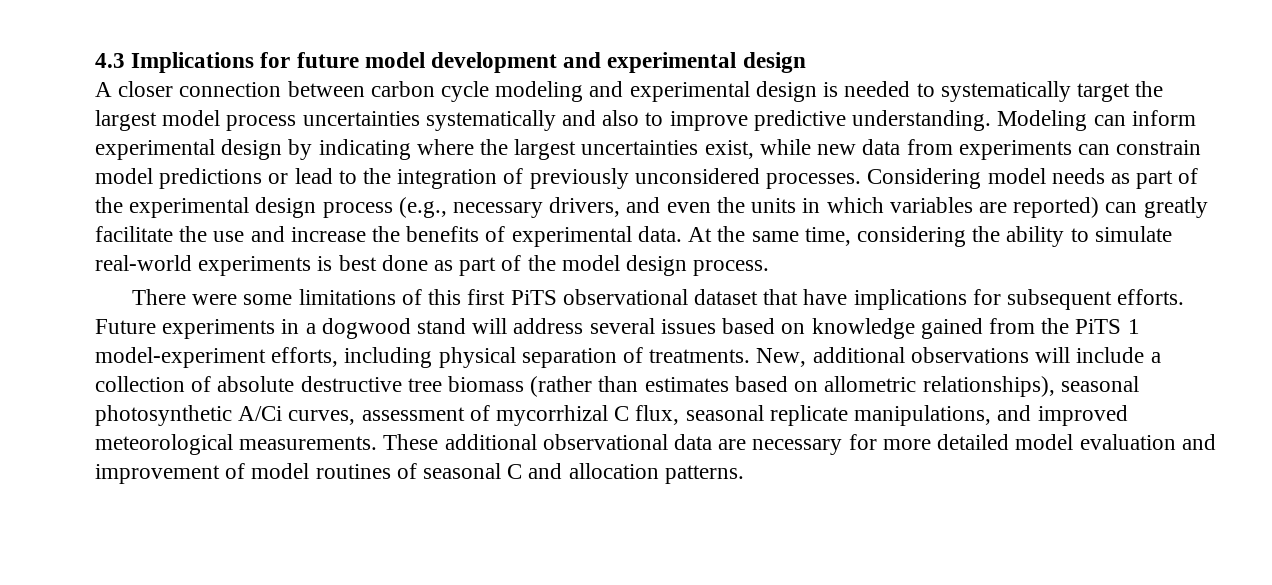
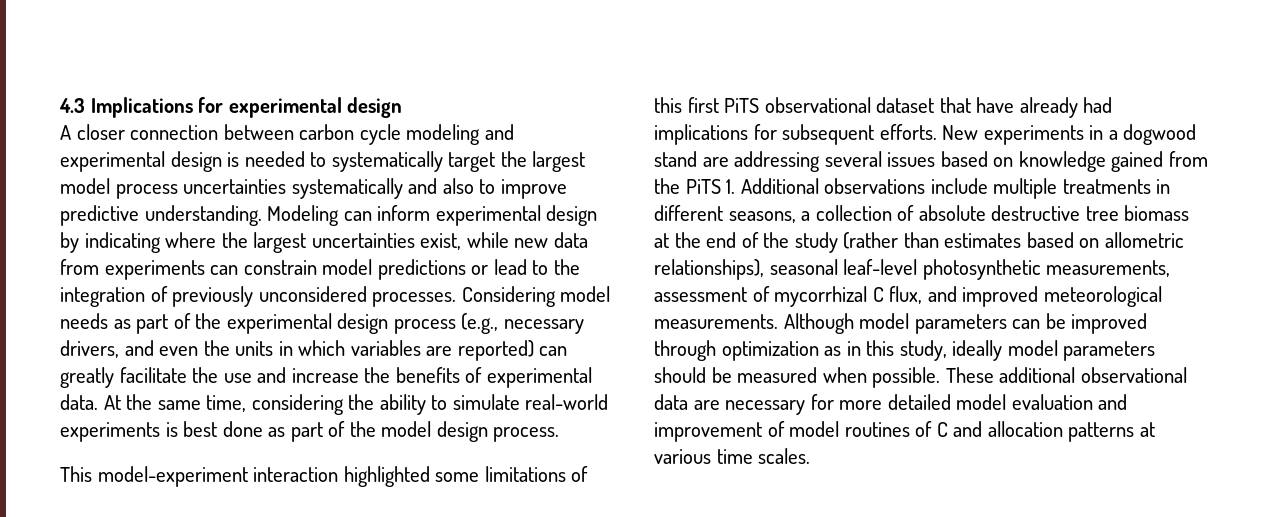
[296,52,602,73] future model development and -> (224, 105) none
[132,289,238,305] There were -> [60,466,430,487] This model-experiment interaction highlighted
(848, 297) none -> [1019,97,1113,118] already had
[95,319,156,334] Future -> [942,125,979,140] New
[472,318,584,334] will address -> [702,151,821,172] are addressing
[1127,319,1140,334] [95,347,1145,368] 1 model-experiment efforts, including physical separation of treatments. New, additional observations will include -> [726,178,1171,199] [654,205,796,223] 1. Additional observations include multiple treatments in different seasons,
(525, 384) none -> [654,232,838,253] at the end of the study
[95,405,356,426] photosynthetic A/Ci curves, -> [843,259,1171,280] leaf-level photosynthetic measurements,
[685,405,992,426] seasonal replicate manipulations, -> (923, 295) none
(378, 443) none -> [783,313,1148,334] [654,340,1156,361] [654,367,941,388] Although model parameters can be improved through optimization as in this study, ideally model parameters should be measured when possible.
[423,463,502,479] seasonal -> (933, 429) none
[664,465,744,484] patterns. -> [1068,422,1155,442] [654,448,811,464] patterns at various time scales.

